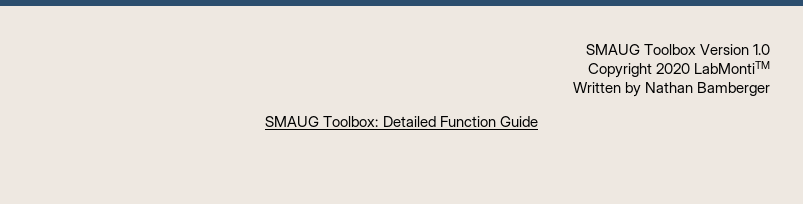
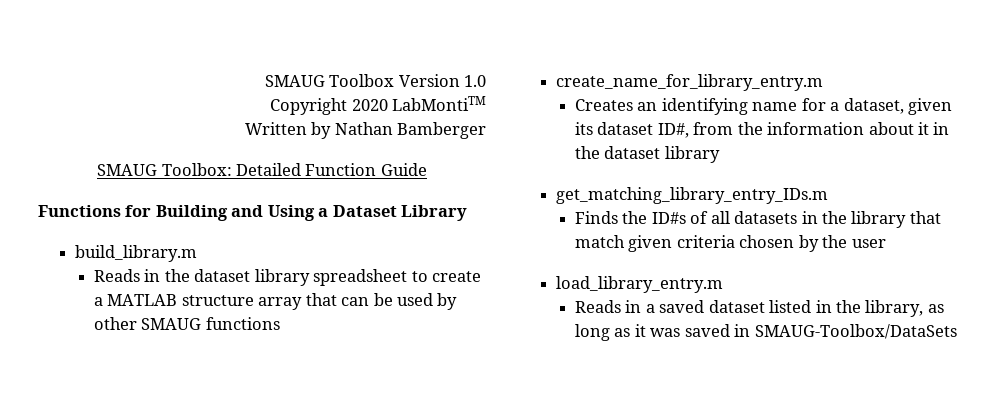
(538, 121) none -> [38,205,468,221] [74,245,197,262] [93,269,482,286] [93,293,458,310] [93,317,280,330] [555,74,823,91] [574,98,953,115] [574,122,950,138] [574,146,720,163] [555,187,828,204] [574,211,941,228] [574,235,886,252] [555,276,723,293] [574,300,944,317] [574,324,957,341] // Functions for Building and Using a Dataset Library // build_library.m // Reads in the dataset library spreadsheet to create a MATLAB structure array that can be used by other SMAUG functions // create_name_for_library_entry.m // Creates an identifying name for a dataset, given its dataset ID#, from the information about it in the dataset library // get_matching_library_entry_IDs.m // Finds the ID#s of all datasets in the library that match given criteria chosen by the user // load_library_entry.m // Reads in a saved dataset listed in the library, as long as it was saved in SMAUG-Toolbox/DataSets

